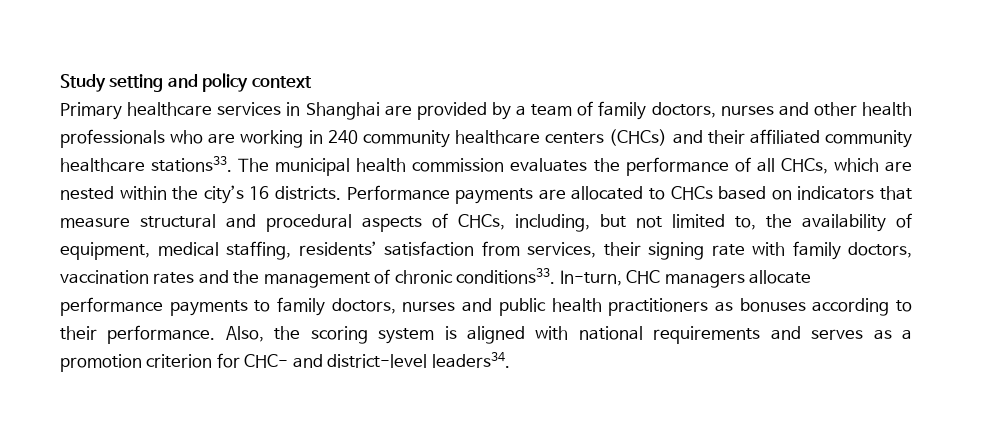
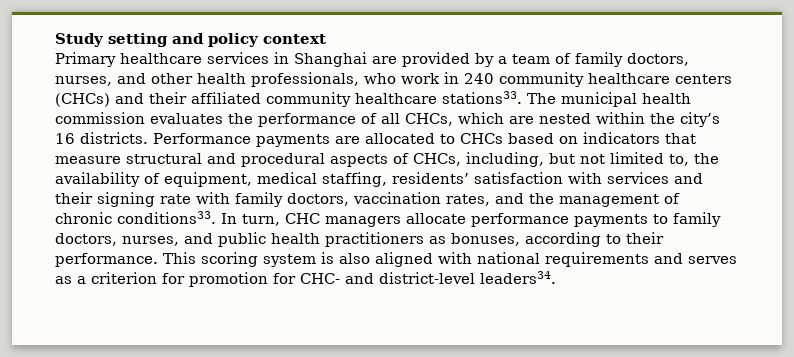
[720,105,774,116] nurses -> [55,76,112,86] nurses,
[60,129,304,148] professionals who are working -> [251,72,440,87] professionals, who work
[481,241,596,258] from services, -> [568,172,703,184] with services and
[153,272,195,284] rates -> [446,194,490,206] rates,
[559,270,622,286] In-turn, -> [221,213,280,226] In turn,
[402,301,456,312] nurses -> [122,236,179,246] nurses,
[739,298,806,312] bonuses -> [451,233,520,246] bonuses,
[225,326,301,342] Also, the -> [163,252,196,264] This
(457, 333) none -> [339,253,370,264] also
[60,354,213,372] promotion criterion -> [91,272,268,287] criterion for promotion

